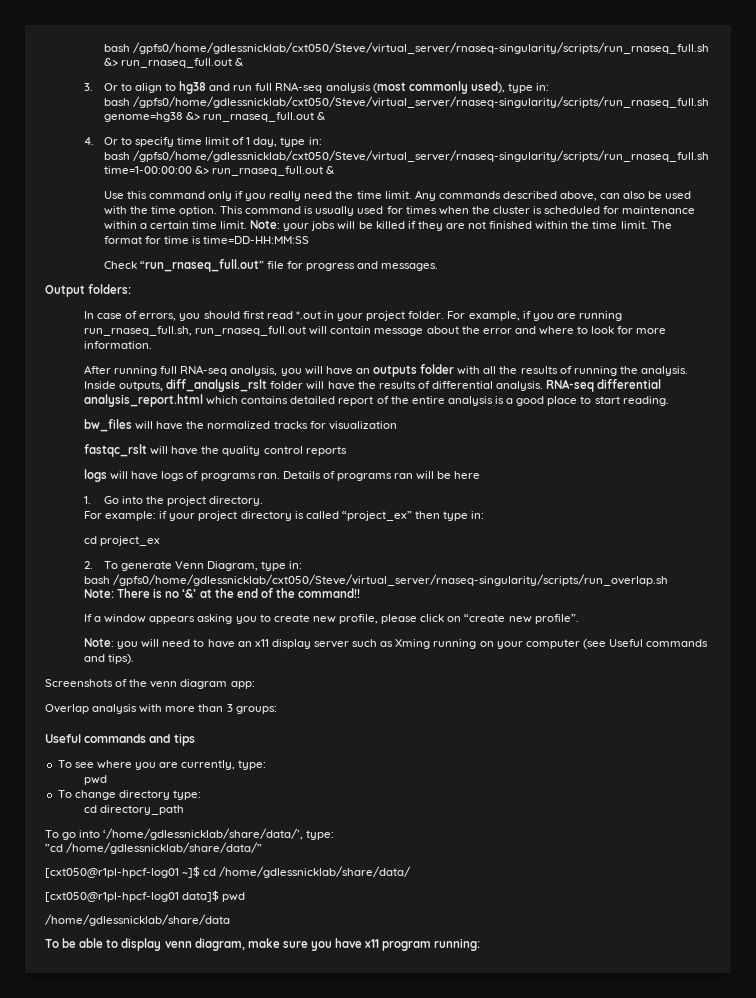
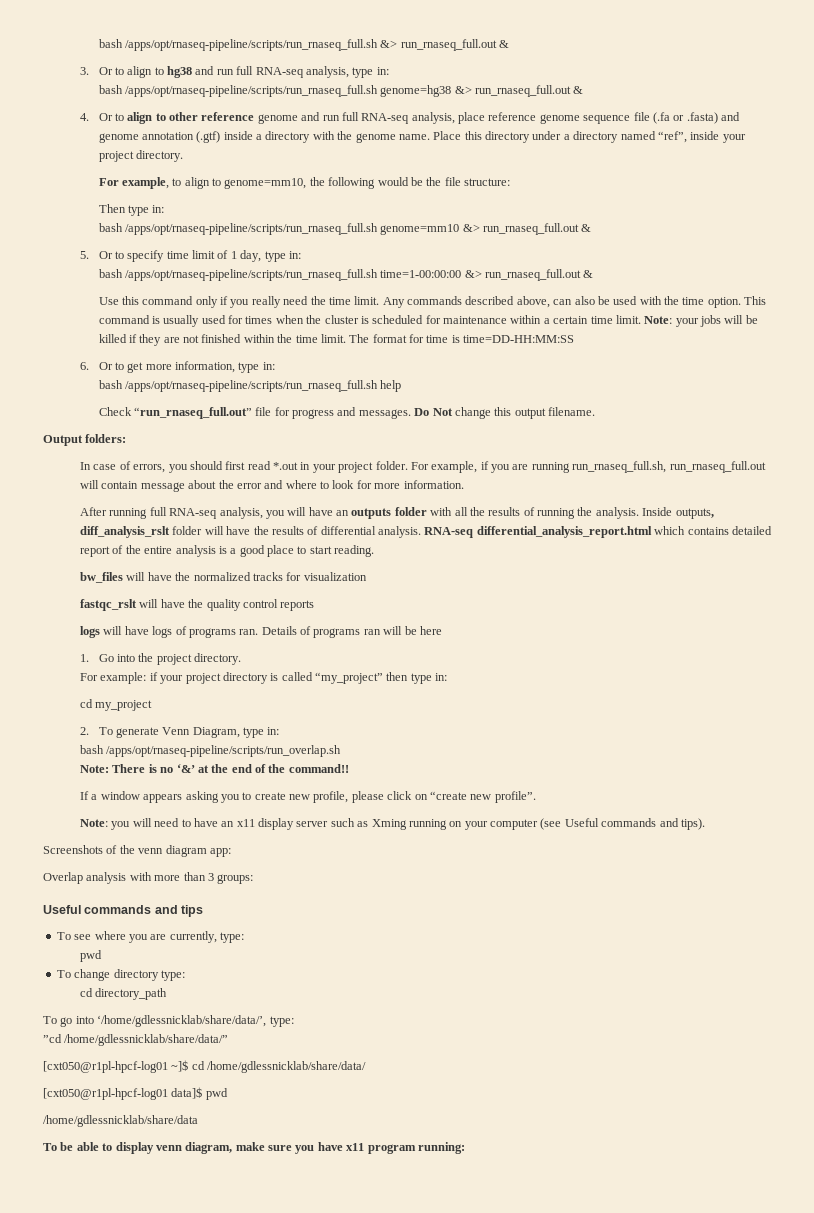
[103,42,709,54] bash /gpfs0/home/gdlessnicklab/cxt050/Steve/virtual_server/rnaseq-singularity/scripts/run_rnaseq_full.sh -> [98,39,378,51] bash /apps/opt/rnaseq-pipeline/scripts/run_rnaseq_full.sh
[325,81,550,94] [103,96,709,108] analysis (most commonly used), type in: // bash /gpfs0/home/gdlessnicklab/cxt050/Steve/virtual_server/rnaseq-singularity/scripts/run_rnaseq_full.sh -> [305,66,389,78] [98,85,378,97] analysis, type in: // bash /apps/opt/rnaseq-pipeline/scripts/run_rnaseq_full.sh
(132, 141) none -> [127,112,741,124] [98,131,746,143] [98,150,183,162] [98,177,511,189] [98,204,165,216] [98,223,592,235] [80,251,124,259] align to other reference genome and run full RNA-seq analysis, place reference genome sequence file (.fa or .fasta) and genome annotation (.gtf) inside a directory with the genome name. Place this directory under a directory named “ref”, inside your project directory. // For example, to align to genome=mm10, the following would be the file structure: // Then type in: // bash /apps/opt/rnaseq-pipeline/scripts/run_rnaseq_full.sh genome=mm10 &> run_rnaseq_full.out & // 5. Or to
[132,150,709,162] /gpfs0/home/gdlessnicklab/cxt050/Steve/virtual_server/rnaseq-singularity/scripts/run_rnaseq_full.sh -> [124,269,378,281] /apps/opt/rnaseq-pipeline/scripts/run_rnaseq_full.sh
(310, 240) none -> [80,361,275,373] [98,380,402,392] // 6. Or to get more information, type in: // bash /apps/opt/rnaseq-pipeline/scripts/run_rnaseq_full.sh help
(439, 267) none -> [414,407,596,419] Do Not change this output filename.
[597,379,662,389] [84,394,204,407] differential analysis_report.html -> [476,526,652,538] differential_analysis_report.html
[341,511,412,521] “project_ex” -> [315,672,384,684] “my_project”
[100,536,161,546] project_ex -> [95,700,153,711] my_project
[113,574,669,586] /gpfs0/home/gdlessnicklab/cxt050/Steve/virtual_server/rnaseq-singularity/scripts/run_overlap.sh -> [106,745,342,757] /apps/opt/rnaseq-pipeline/scripts/run_overlap.sh

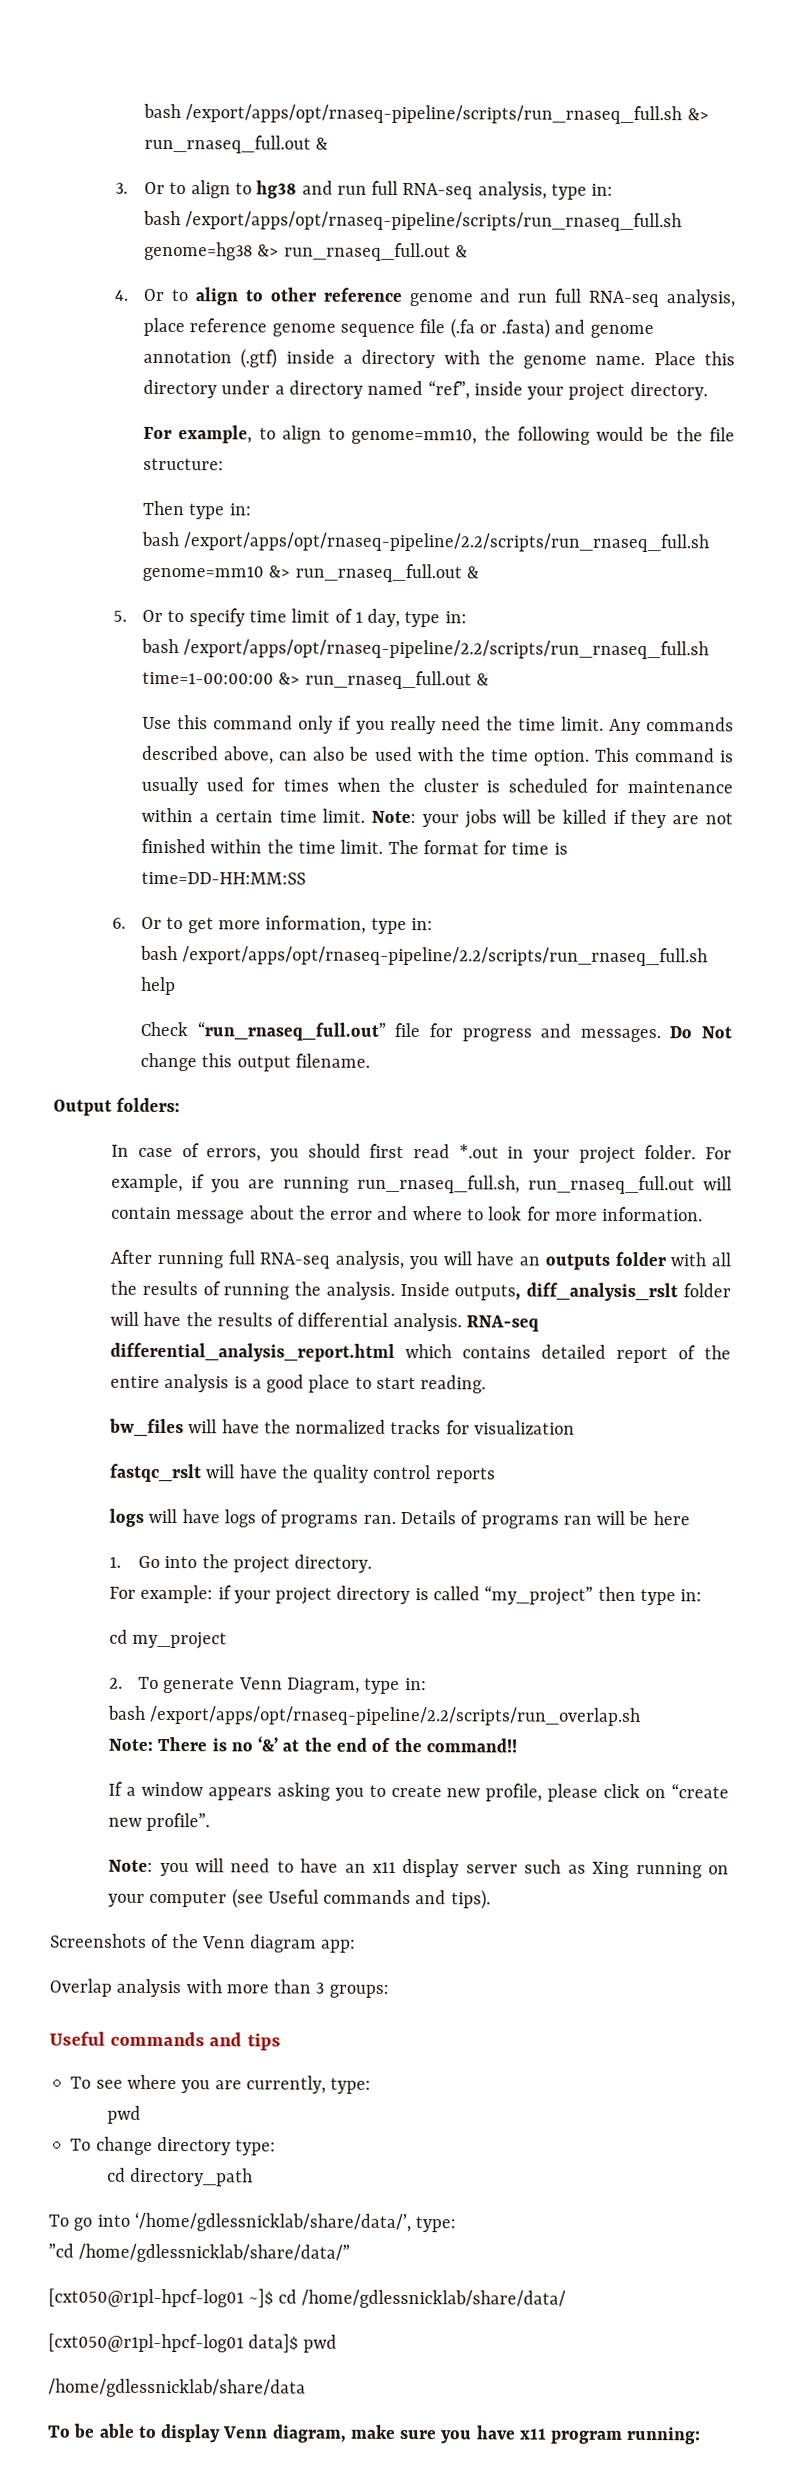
[98,39,378,51] bash /apps/opt/rnaseq-pipeline/scripts/run_rnaseq_full.sh -> [143,103,683,125] bash /export/apps/opt/rnaseq-pipeline/scripts/run_rnaseq_full.sh
[124,85,378,97] /apps/opt/rnaseq-pipeline/scripts/run_rnaseq_full.sh -> [185,211,683,232] /export/apps/opt/rnaseq-pipeline/scripts/run_rnaseq_full.sh
[124,223,378,235] /apps/opt/rnaseq-pipeline/scripts/run_rnaseq_full.sh -> [183,532,710,553] /export/apps/opt/rnaseq-pipeline/2.2/scripts/run_rnaseq_full.sh
[124,269,378,281] /apps/opt/rnaseq-pipeline/scripts/run_rnaseq_full.sh -> [183,639,710,660] /export/apps/opt/rnaseq-pipeline/2.2/scripts/run_rnaseq_full.sh
[124,380,378,392] /apps/opt/rnaseq-pipeline/scripts/run_rnaseq_full.sh -> [182,946,709,967] /export/apps/opt/rnaseq-pipeline/2.2/scripts/run_rnaseq_full.sh
[106,745,342,757] /apps/opt/rnaseq-pipeline/scripts/run_overlap.sh -> [149,1705,642,1727] /export/apps/opt/rnaseq-pipeline/2.2/scripts/run_overlap.sh
[371,819,407,830] Xming -> [592,1861,630,1878] Xing
[138,848,164,854] venn -> [201,1936,246,1949] Venn
[155,1145,182,1151] venn -> [222,2426,269,2439] Venn

